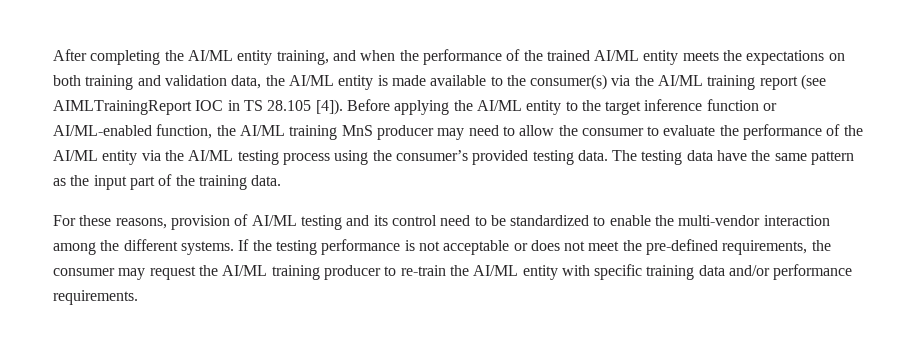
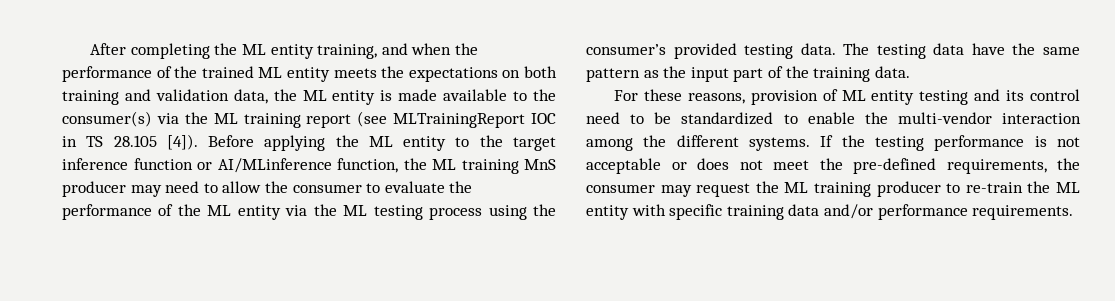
[187,50,233,61] AI/ML -> [241,44,266,55] ML
[594,50,640,61] AI/ML -> [258,67,283,78] ML
[288,75,334,86] AI/ML -> [302,90,327,101] ML
[658,75,704,86] AI/ML -> [213,113,238,124] ML
[53,100,192,115] AIMLTrainingReport -> [393,113,526,128] MLTrainingReport
[476,100,522,111] AI/ML -> [368,136,393,147] ML
[53,125,152,136] AI/ML-enabled -> [217,158,332,173] AI/MLinference
[239,125,285,136] AI/ML -> [432,159,456,170] ML
[53,150,98,161] AI/ML -> [207,205,232,216] ML
[188,150,234,161] AI/ML -> [343,205,368,216] ML
[251,215,297,226] AI/ML -> [841,90,915,105] ML entity
[222,265,268,276] AI/ML -> [784,182,809,193] ML
[473,265,519,276] AI/ML -> [1056,182,1080,193] ML

